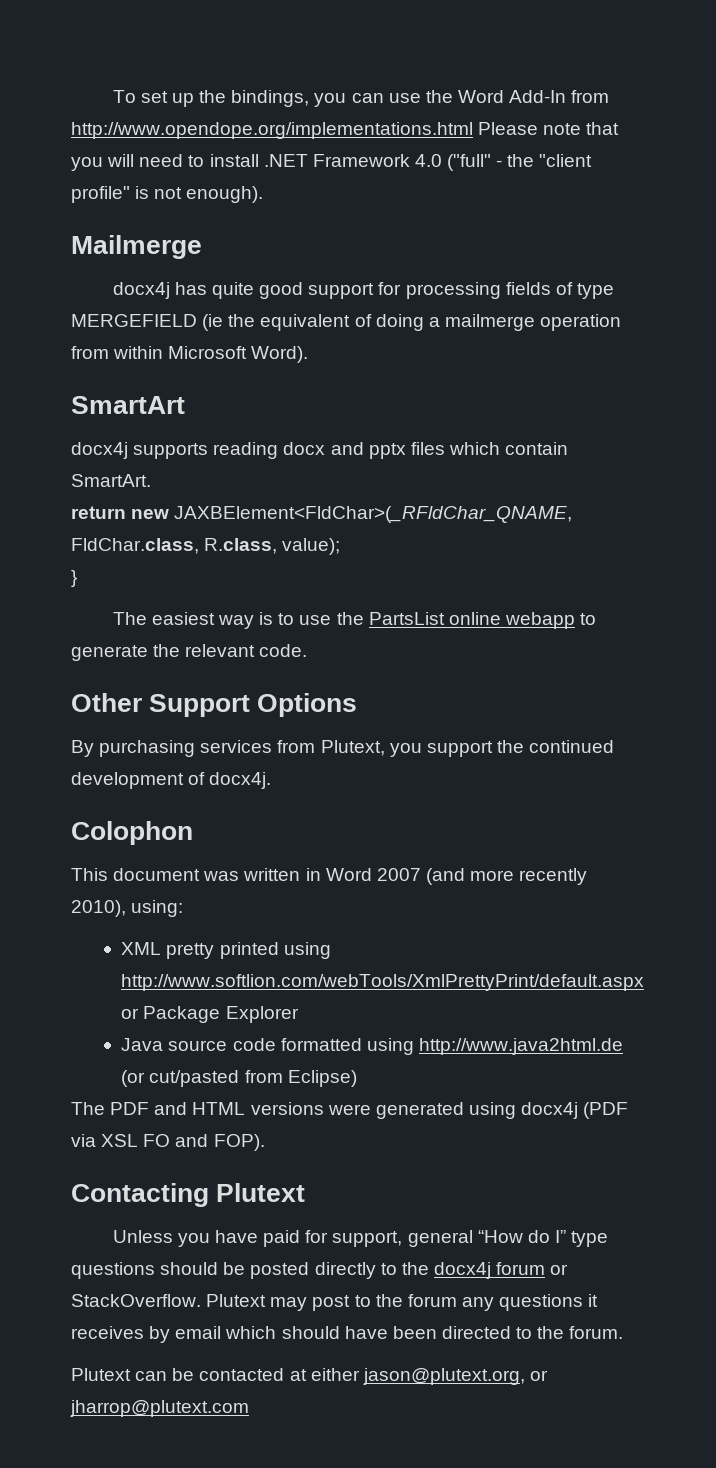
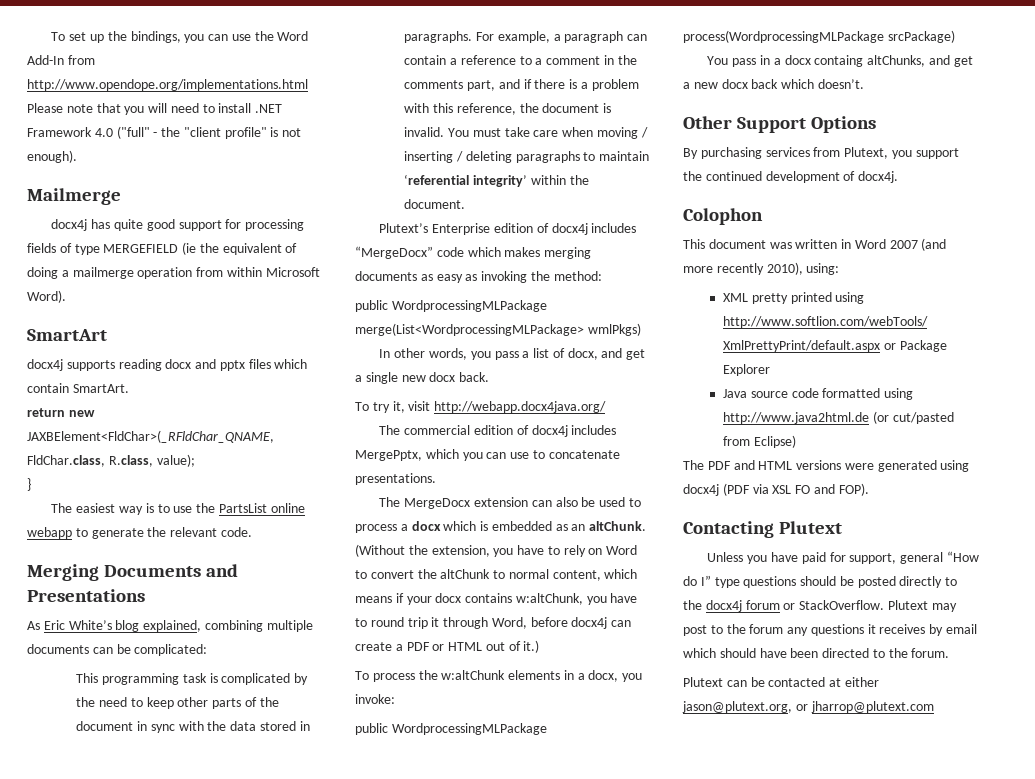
(308, 650) none -> [27,564,239,581] [27,589,145,602] [27,620,313,632] [27,644,208,656] [76,673,309,685] [76,697,279,709] [76,721,310,733] [404,31,648,43] [404,55,637,65] [404,79,639,91] [404,103,612,115] [404,127,648,139] [404,151,650,163] [404,174,589,187] [404,199,466,209] [379,223,637,235] [355,246,592,259] [355,271,602,283] [355,300,547,312] [355,323,641,336] [379,348,646,360] [355,372,490,384] [355,401,607,413] [379,425,617,437] [355,449,620,461] [355,473,436,485] [379,497,641,509] [355,521,647,533] [355,544,638,557] [355,569,638,581] [355,593,638,605] [355,617,632,629] [355,640,540,653] [355,670,643,682] [355,694,395,704] [355,723,547,735] [683,30,955,43] [707,55,973,67] [683,79,864,89] // Merging Documents and Presentations // As Eric White’s blog explained, combining multiple documents can be complicated: // This programming task is complicated by the need to keep other parts of the document in sync with the data stored in paragraphs. For example, a paragraph can contain a reference to a comment in the comments part, and if there is a problem with this reference, the document is invalid. You must take care when moving / inserting / deleting paragraphs to maintain ‘referential integrity’ within the document. // Plutext’s Enterprise edition of docx4j includes “MergeDocx” code which makes merging documents as easy as invoking the method: // public WordprocessingMLPackage merge(List<WordprocessingMLPackage> wmlPkgs) // In other words, you pass a list of docx, and get a single new docx back. // To try it, visit http://webapp.docx4java.org/ // The commercial edition of docx4j includes MergePptx, which you can use to concatenate presentations. // The MergeDocx extension can also be used to process a docx which is embedded as an altChunk. (Without the extension, you have to rely on Word to convert the altChunk to normal content, which means if your docx contains w:altChunk, you have to round trip it through Word, before docx4j can create a PDF or HTML out of it.) // To process the w:altChunk elements in a docx, you invoke: // public WordprocessingMLPackage process(WordprocessingMLPackage srcPackage) // You pass in a docx containg altChunks, and get a new docx back which doesn’t.

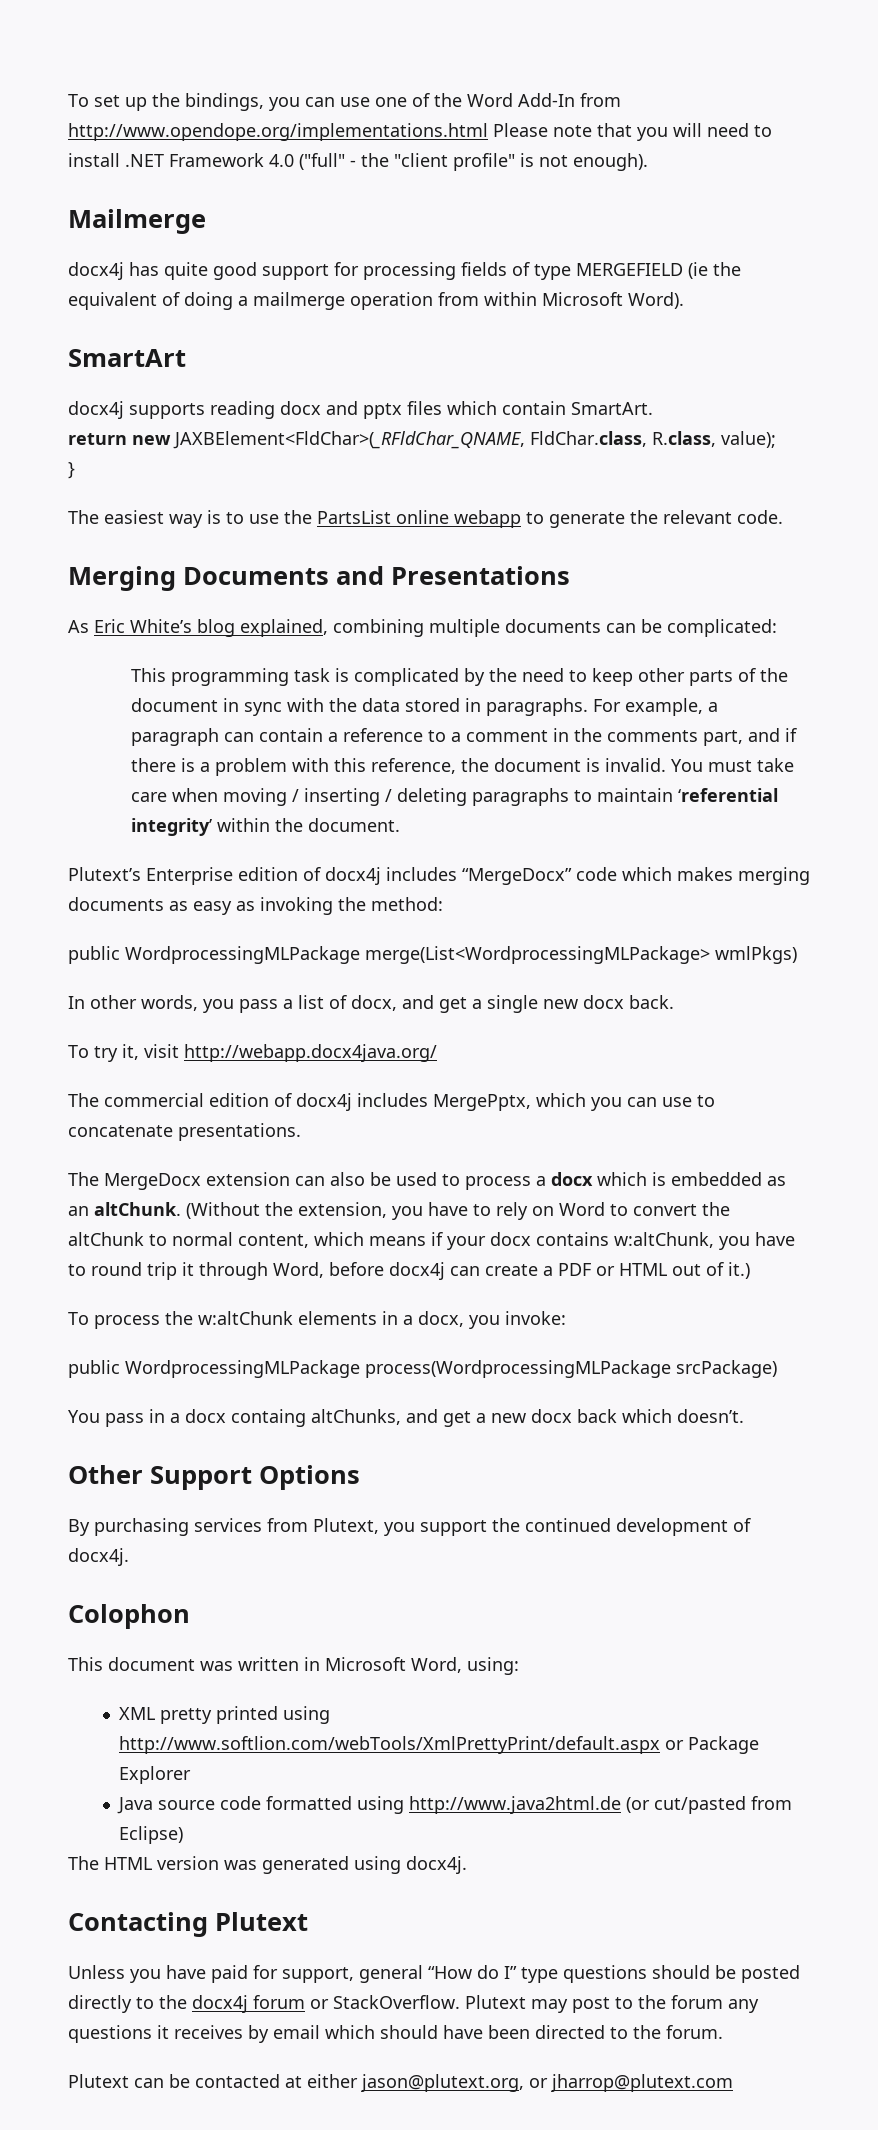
(251, 37) none -> [375,93,430,107] one of
[854,238,947,251] [683,262,803,275] Word 2007 (and more recently 2010), -> [325,1657,462,1673] Microsoft Word,
[707,460,970,472] [683,483,869,496] PDF and HTML versions were generated using docx4j (PDF via XSL FO and FOP). -> [104,1856,467,1874] HTML version was generated using docx4j.

